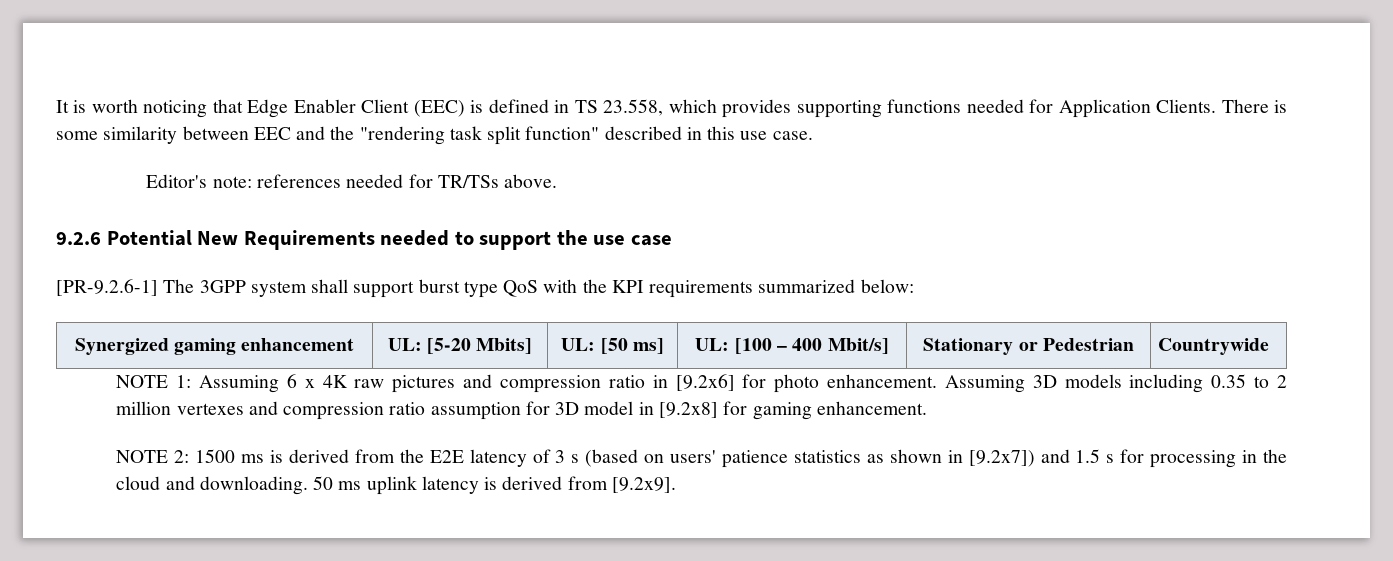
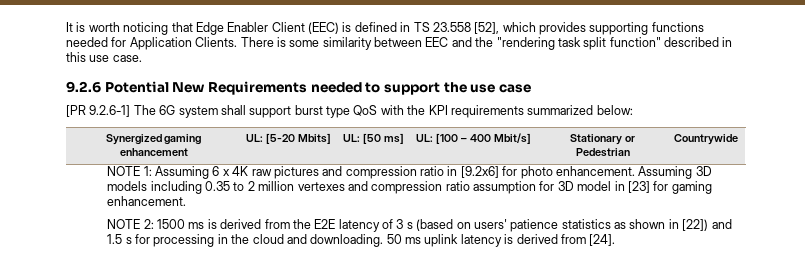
[603,99,664,116] 23.558, -> [432,22,500,34] 23.558 [52],
[146,174,558,188] // Editor's note: references needed for TR/TSs above. -> (142, 58) none
[56,279,246,296] [PR-9.2.6-1] The 3GPP -> [66,105,176,117] [PR 9.2.6-1] The 6G
[658,402,718,418] [9.2x8] -> [627,181,650,193] [23]
[968,450,1035,467] [9.2x7]) -> [682,219,709,231] [22])
[611,477,676,493] [9.2x9]. -> [589,234,616,246] [24].

